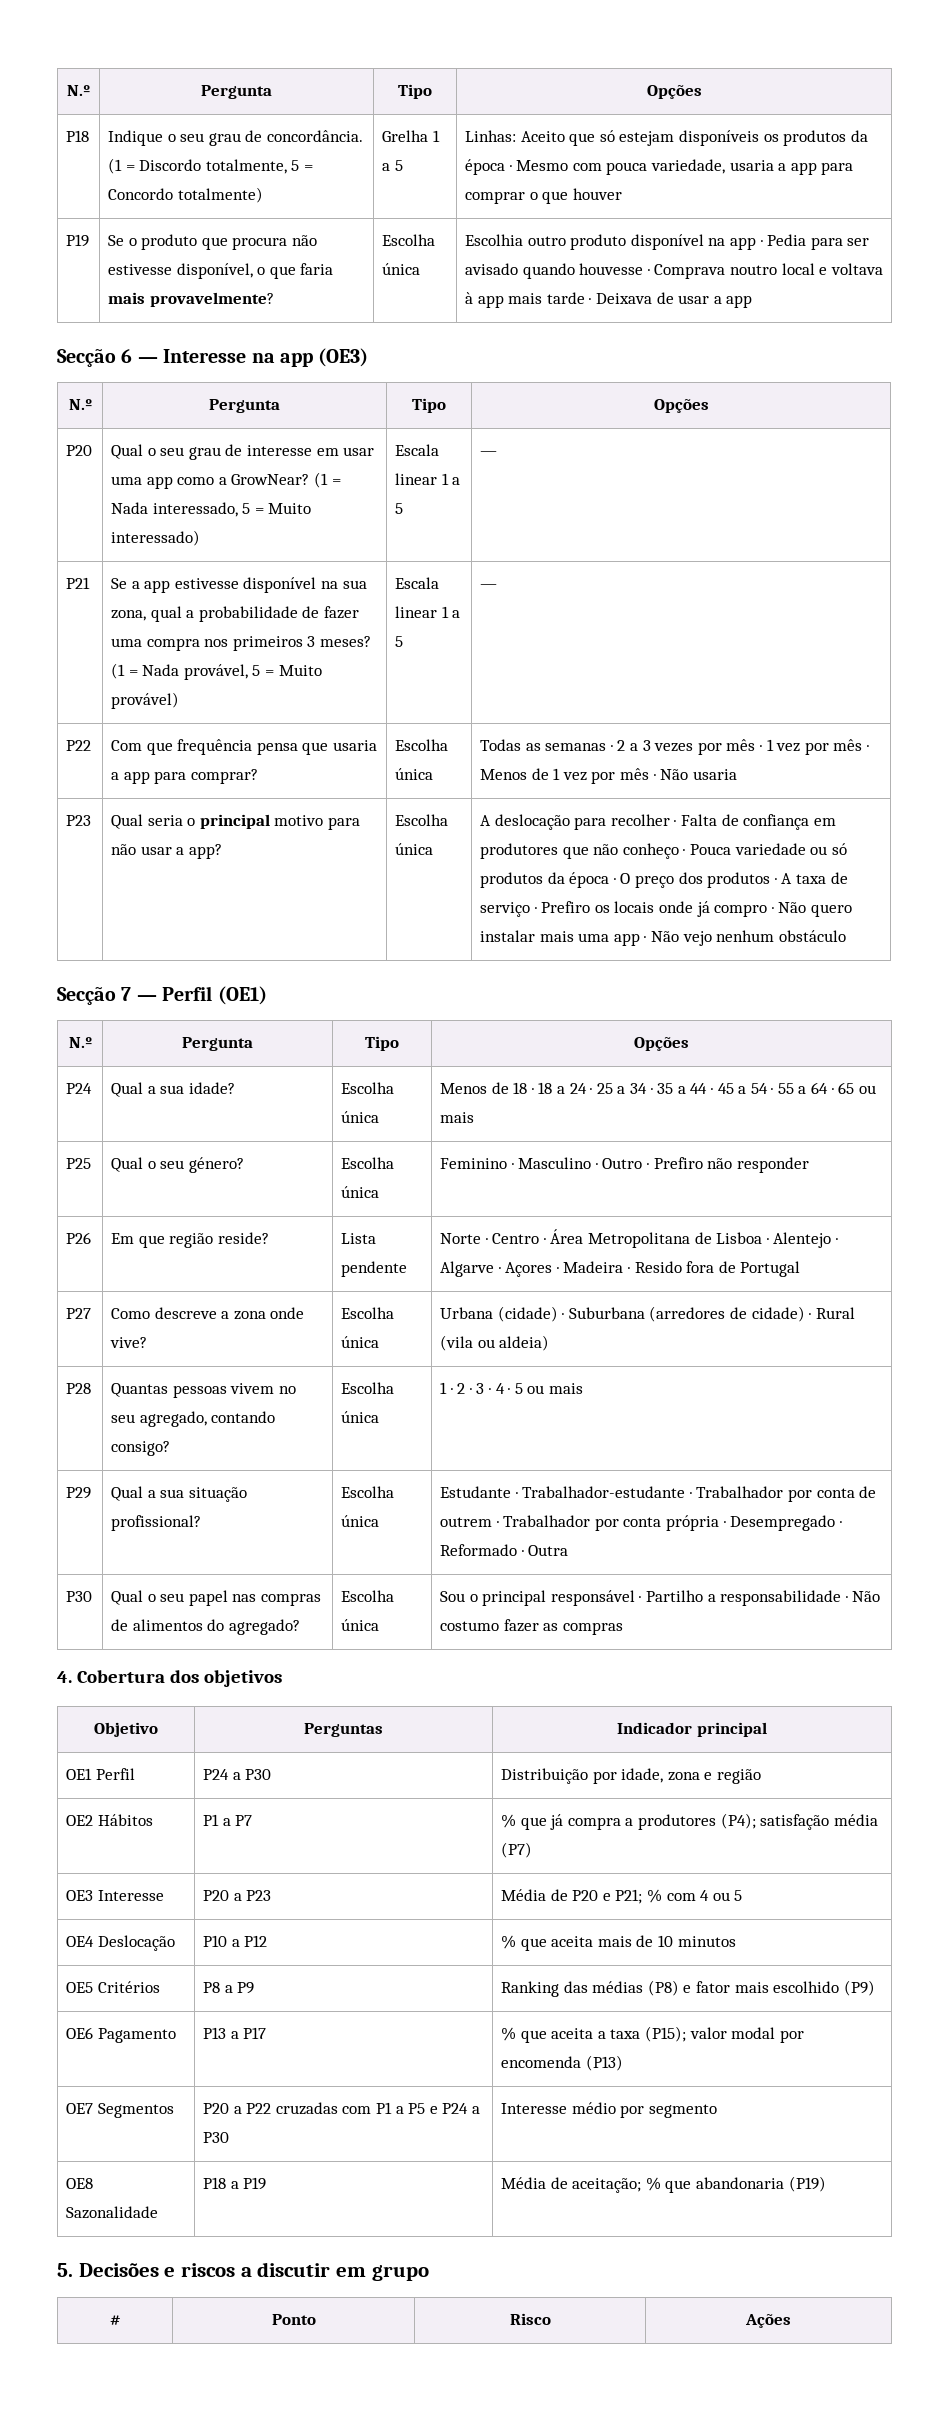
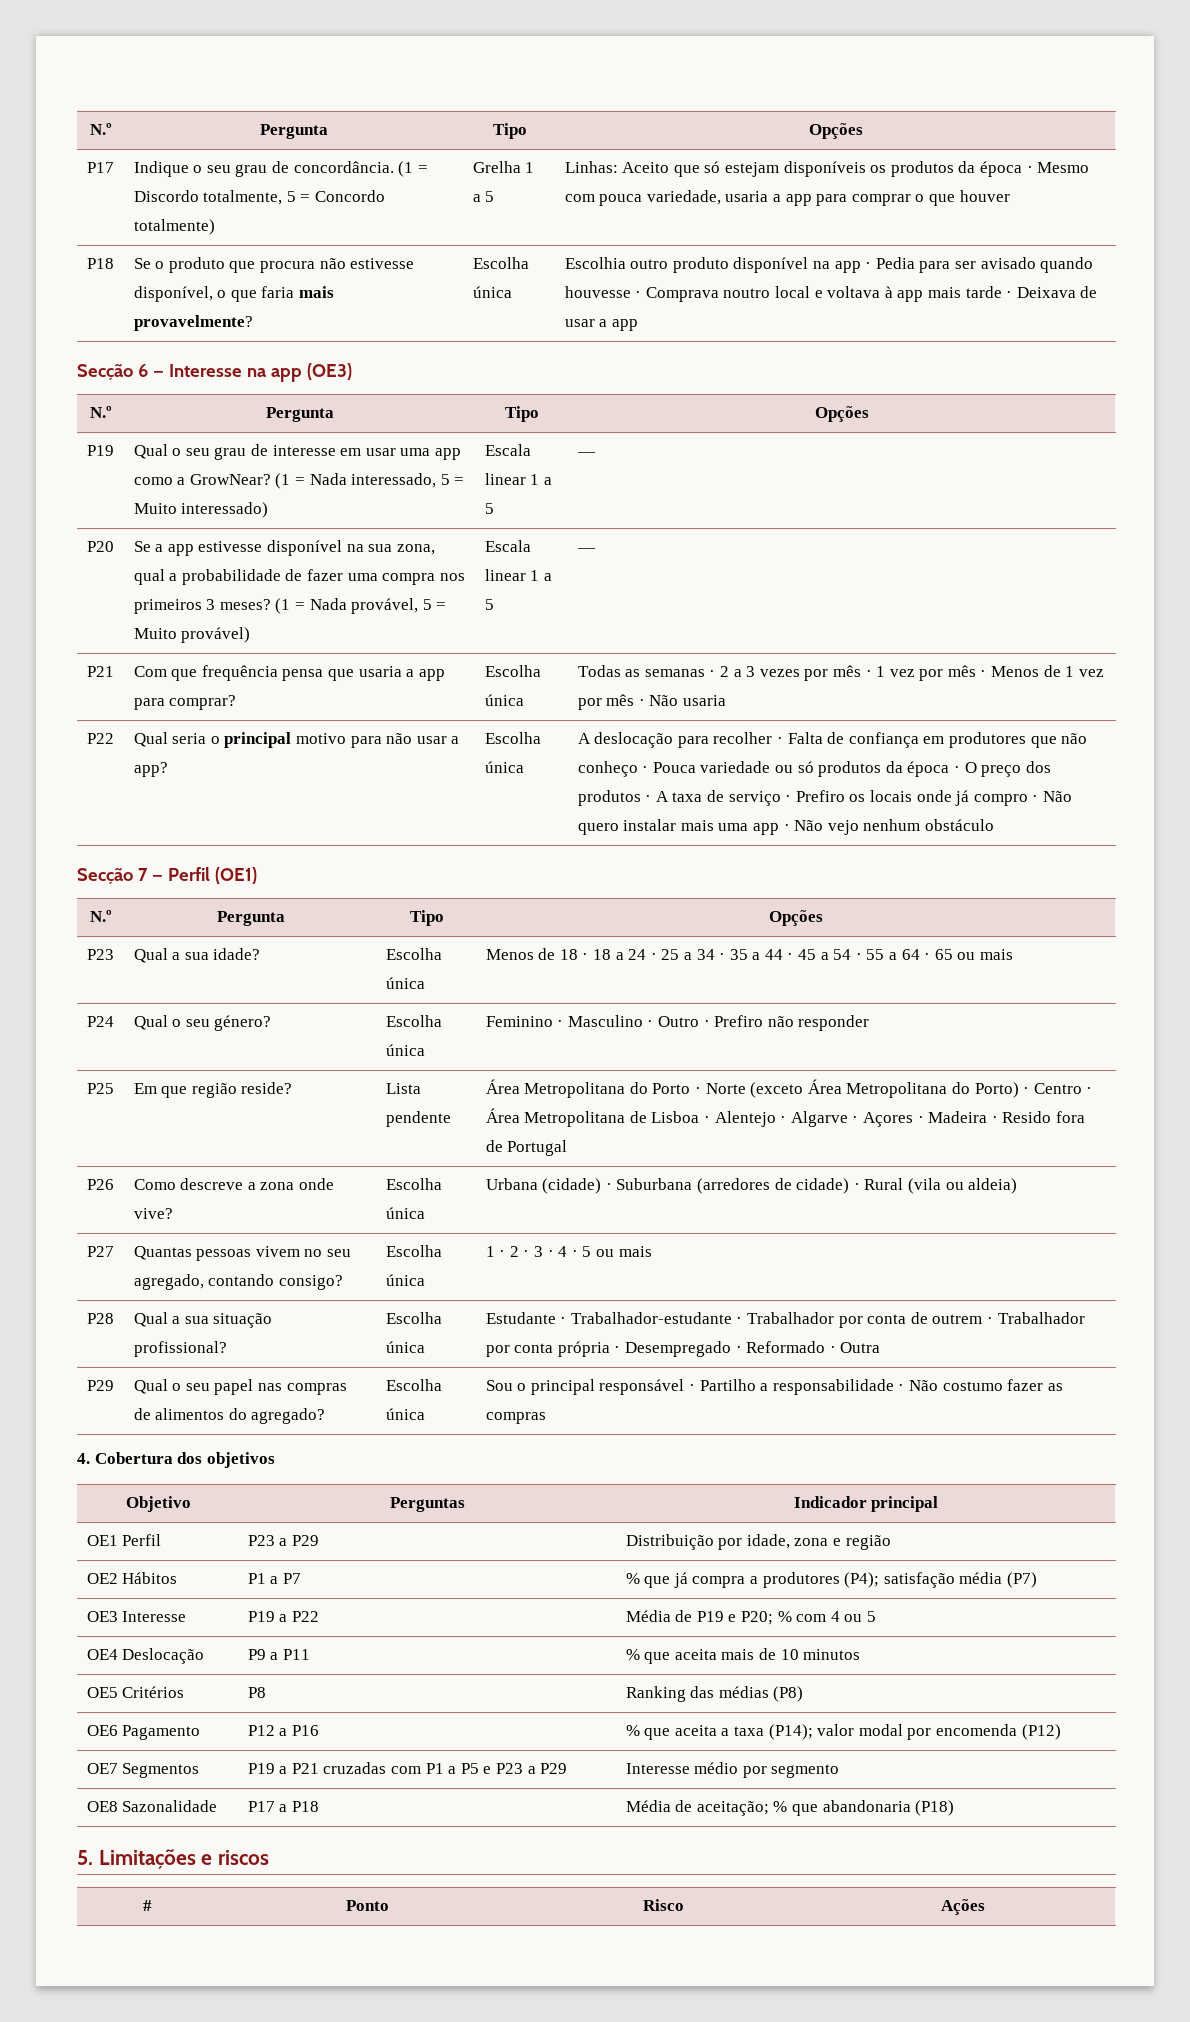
[67,85,90,96] [201,85,272,99] [398,84,432,99] [646,85,702,99] [66,130,90,142] N.º | Pergunta | Tipo | Opções // P18 -> [90,123,112,135] [260,124,328,139] [492,123,527,139] [808,123,863,139] [86,162,114,173] N.º | Pergunta | Tipo | Opções // P17
[66,234,90,247] P19 -> [86,258,114,269] P18
[66,445,93,456] P20 -> [86,445,114,456] P19
[66,577,91,589] P21 -> [86,541,114,552] P20
[66,740,92,751] P22 -> [86,666,114,677] P21
[66,815,92,826] P23 -> [86,733,114,744] P22
[66,1083,93,1094] P24 -> [86,949,114,960] P23
[66,1158,92,1169] P25 -> [86,1016,114,1027] P24
[66,1232,92,1244] P26 -> [86,1083,114,1094] P25
[440,1233,482,1244] Norte -> [485,1079,1019,1098] Área Metropolitana do Porto · Norte (exceto Área Metropolitana do Porto)
[66,1308,92,1319] P27 -> [86,1179,114,1190] P26
[66,1383,92,1394] P28 -> [86,1246,114,1257] P27
[66,1487,92,1499] P29 -> [86,1313,114,1324] P28
[66,1591,93,1602] P30 -> [86,1380,114,1391] P29
[203,1769,272,1780] P24 a P30 -> [247,1535,319,1546] P23 a P29
[203,1890,272,1901] [501,1889,643,1904] P20 a P23 | Média de P20 e P21; -> [247,1611,319,1622] [625,1610,773,1625] P19 a P22 | Média de P19 e P20;
[203,1935,268,1947] P10 a P12 -> [247,1649,310,1660] P9 a P11
[224,1982,255,1994] a P9 -> (266, 1692) none
[683,1980,875,1996] e fator mais escolhido (P9) -> (804, 1694) none
[203,2027,267,2039] P13 a P17 -> [247,1725,319,1736] P12 a P16
[645,2026,687,2042] (P15); -> [768,1724,813,1740] (P14);
[585,2055,623,2071] (P13) -> [1021,1724,1061,1740] (P12)
[203,2103,272,2114] P20 a P22 -> [247,1763,319,1774] P19 a P21
[442,2103,480,2114] [203,2132,230,2143] P24 a P30 -> [495,1763,568,1774] P23 a P29
[203,2177,267,2190] P18 a P19 -> [247,1801,319,1812] P17 a P18
[788,2176,826,2192] (P19) -> [915,1800,955,1816] (P18)
[78,2263,159,2277] Decisões -> [98,1849,196,1869] Limitações
[240,2262,429,2281] a discutir em grupo -> (270, 1857) none

